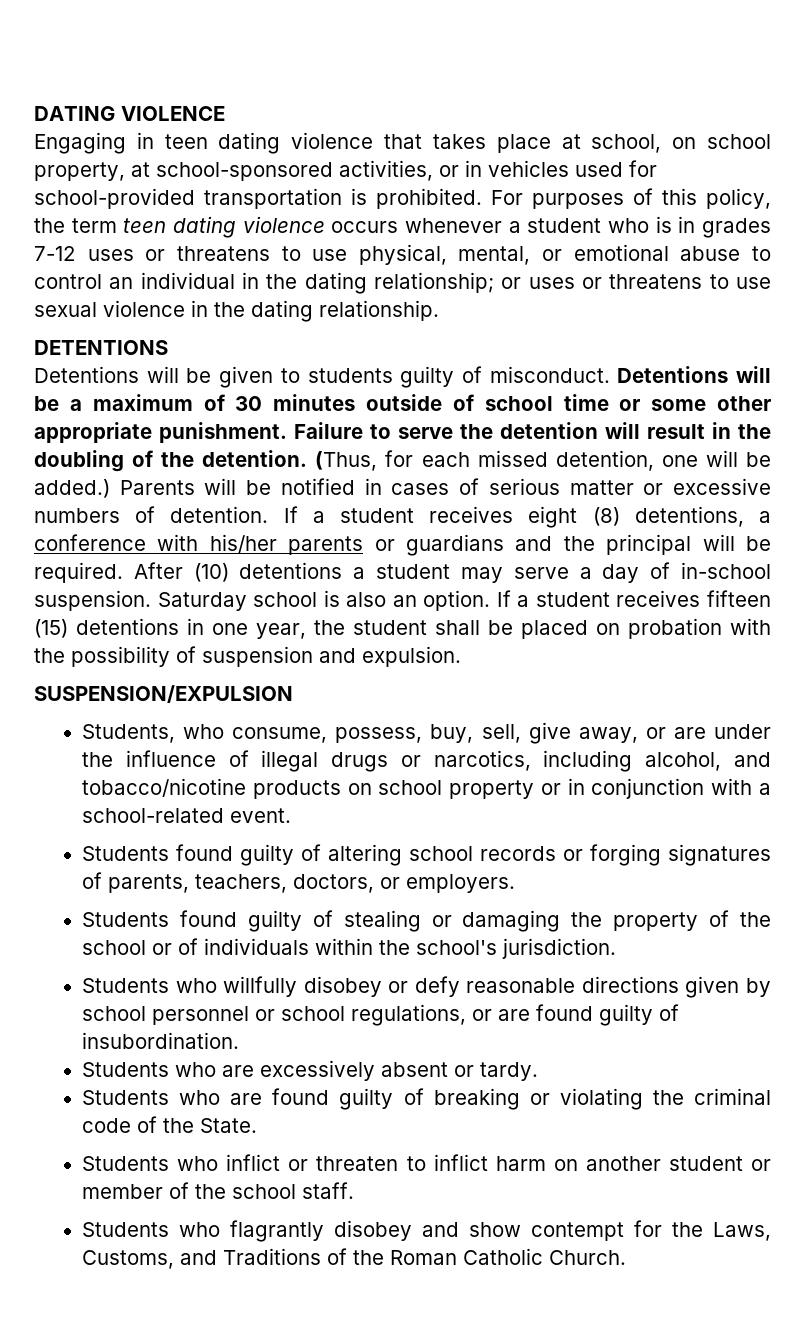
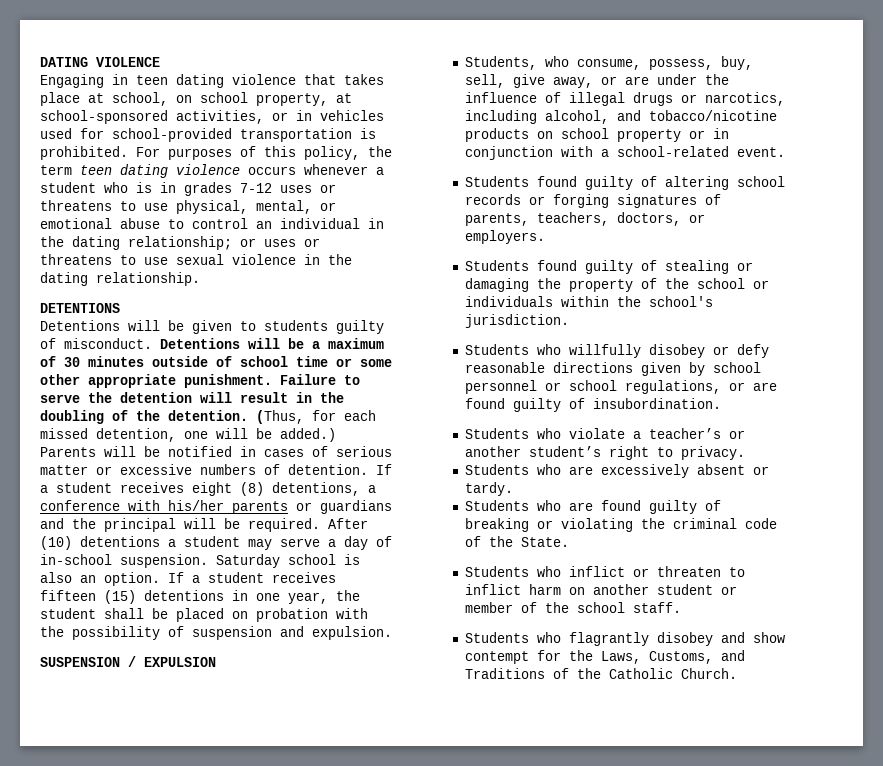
[34,685,293,703] SUSPENSION/EXPULSION -> [40,656,216,667] SUSPENSION / EXPULSION
[178,938,199,955] of -> (770, 284) none
(240, 1040) none -> [465,428,746,439] [465,446,746,460] // Students who violate a teacher’s or another student’s right to privacy.
[390,1250,458,1265] Roman -> (602, 673) none

